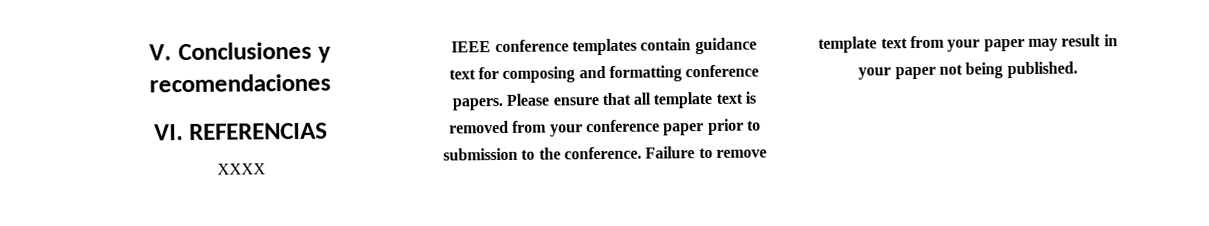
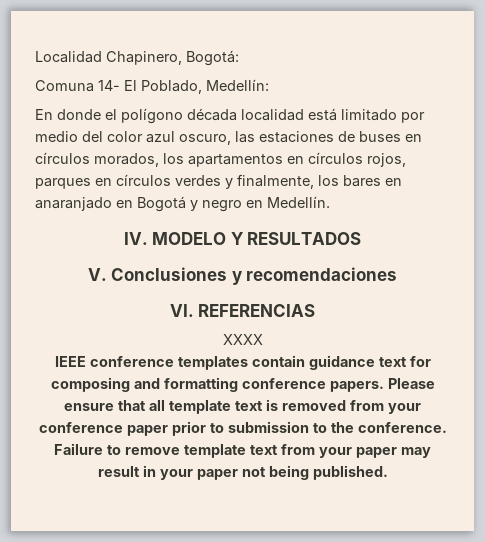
(149, 52) none -> [35,50,239,66] [35,79,269,94] [35,108,425,124] [35,131,422,145] [35,152,406,167] [35,174,402,189] [35,196,330,212] [123,232,362,245] Localidad Chapinero, Bogotá: // Comuna 14- El Poblado, Medellín: // En donde el polígono década localidad está limitado por medio del color azul oscuro, las estaciones de buses en círculos morados, los apartamentos en círculos rojos, parques en círculos verdes y finalmente, los bares en anaranjado en Bogotá y negro en Medellín. // IV. MODELO Y RESULTADOS //

